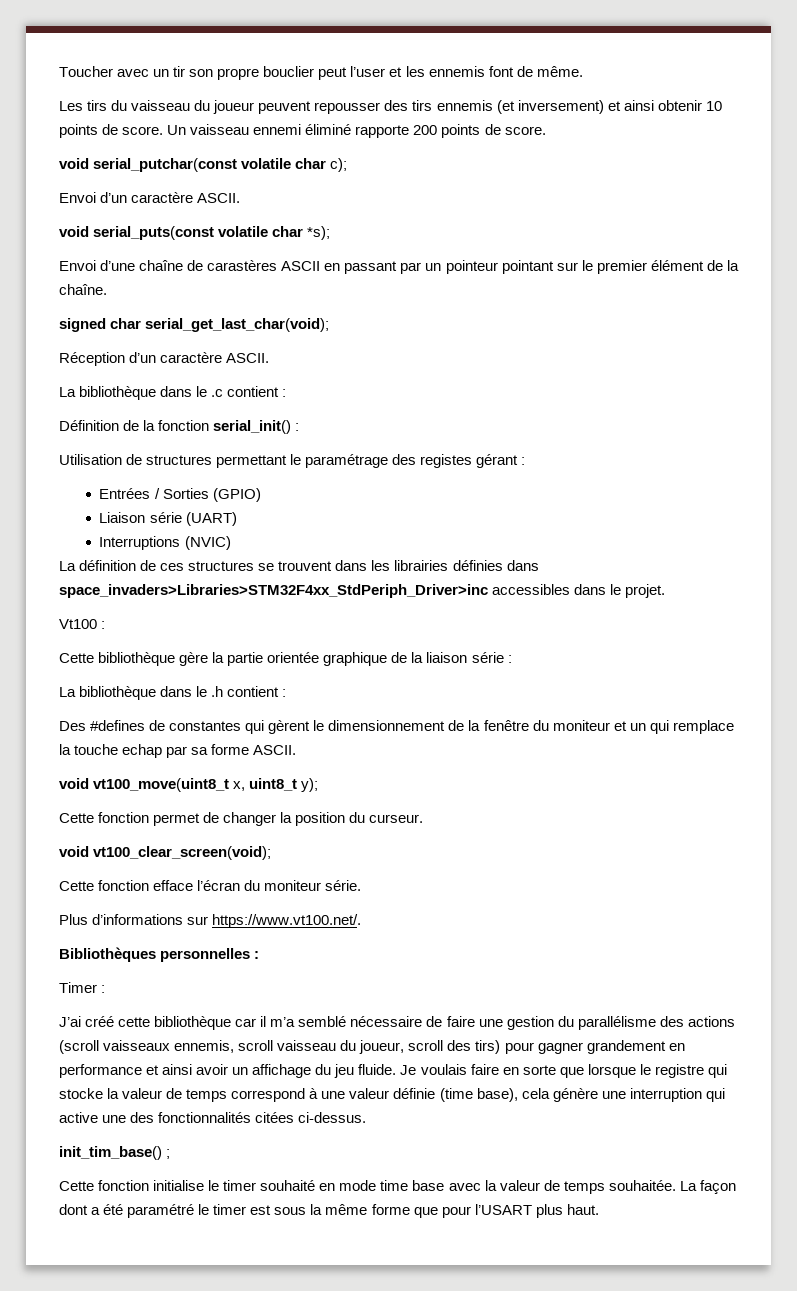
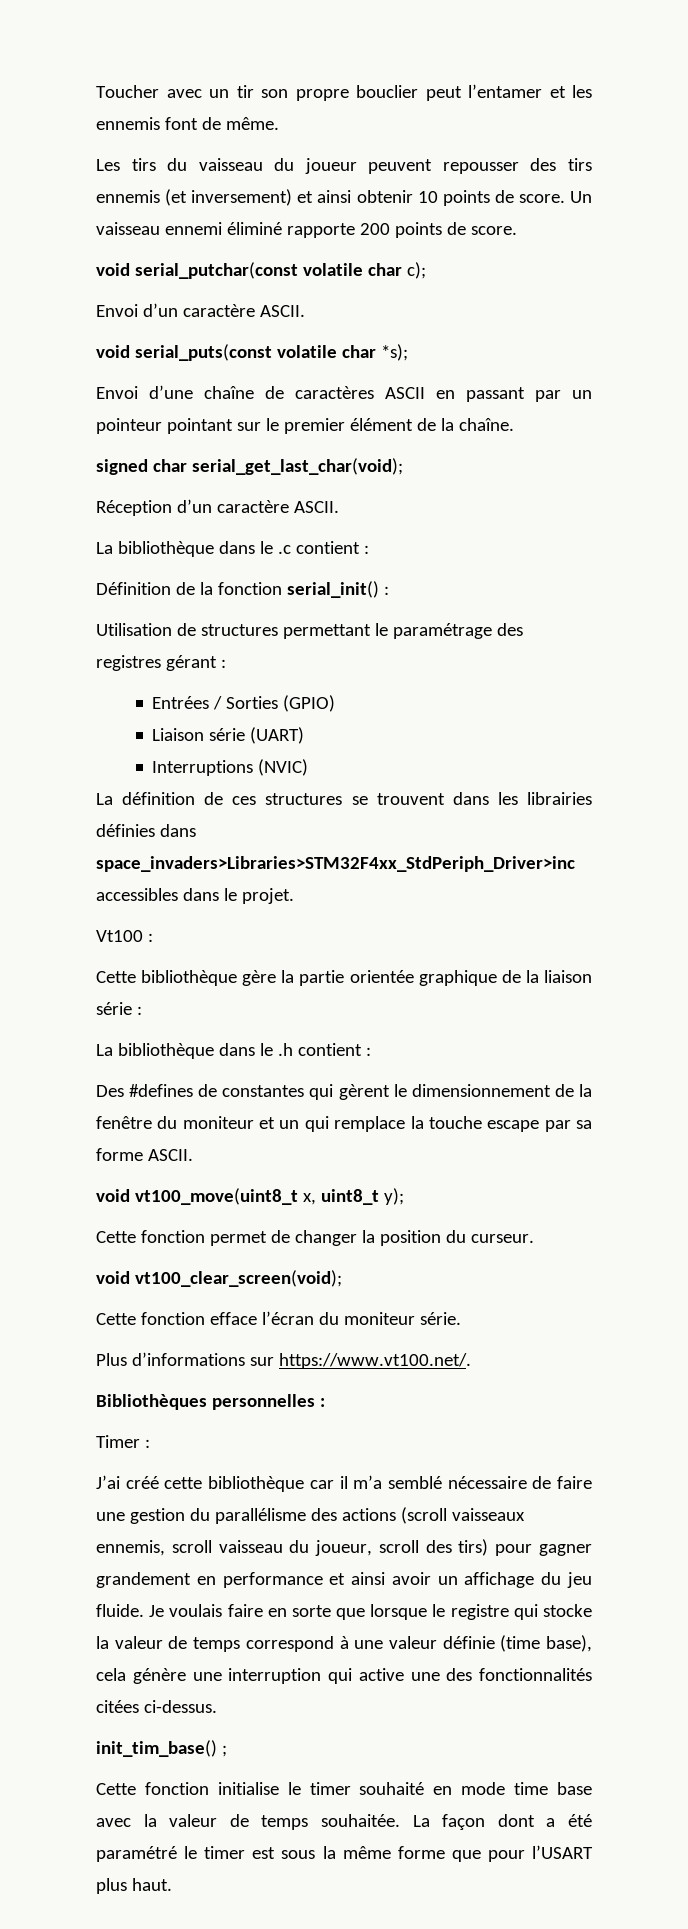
[350,66,386,77] l’user -> [468,84,542,98] l’entamer
[207,260,278,271] carastères -> [295,386,374,399] caractères
[420,454,473,468] registes -> [96,655,161,671] registres
[122,744,163,758] echap -> [487,1120,540,1132] escape

